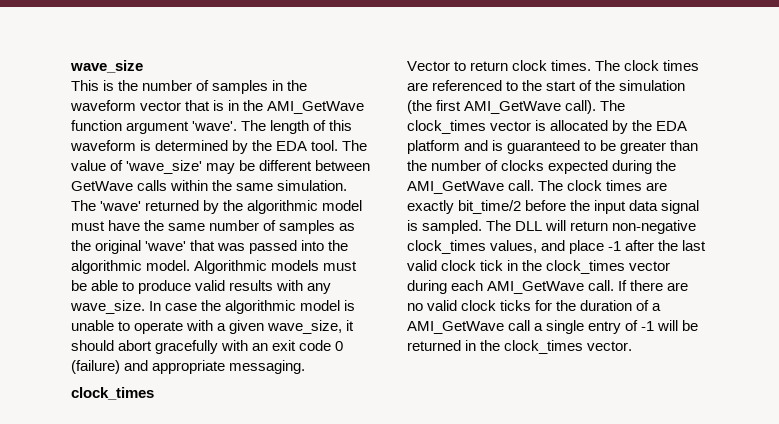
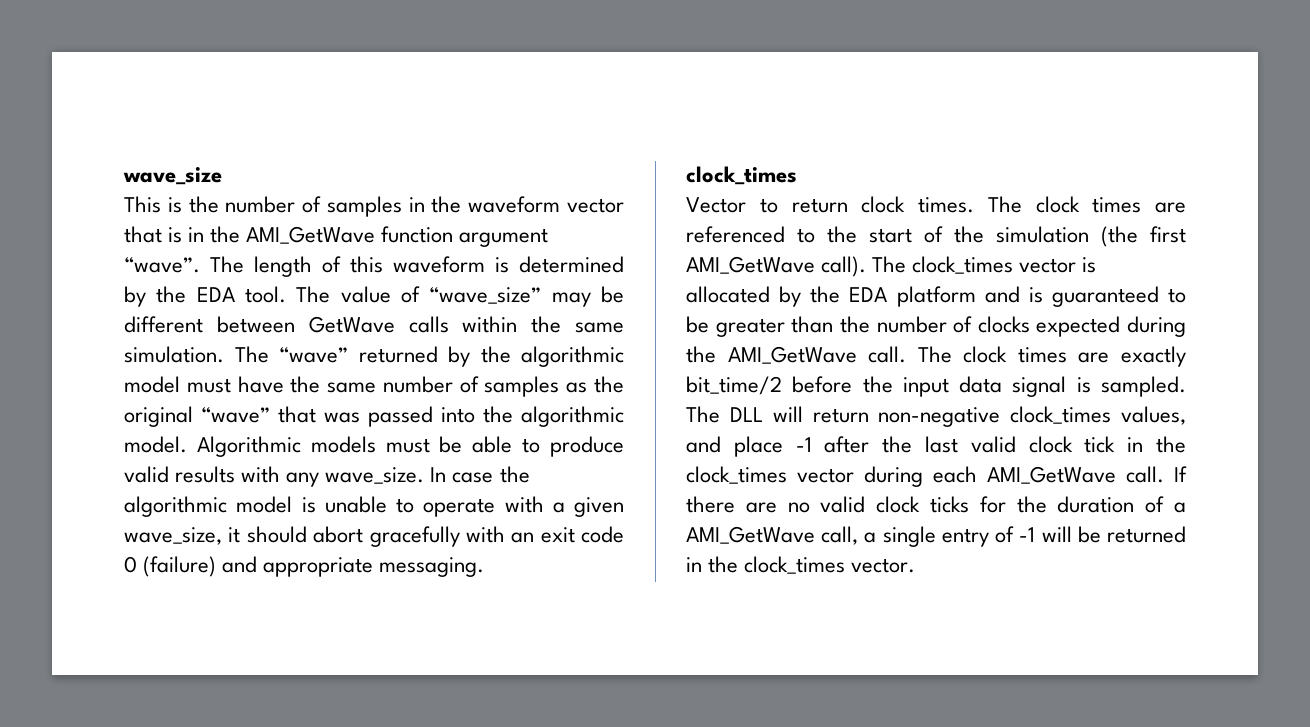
[192,121,238,131] 'wave'. -> [124,257,200,273] “wave”.
[126,160,203,174] 'wave_size' -> [429,287,542,304] “wave_size”
[100,201,142,211] 'wave' -> [279,347,348,363] “wave”
[145,241,187,251] 'wave' -> [201,407,270,423] “wave”
[508,320,531,331] call -> [821,526,859,545] call,

